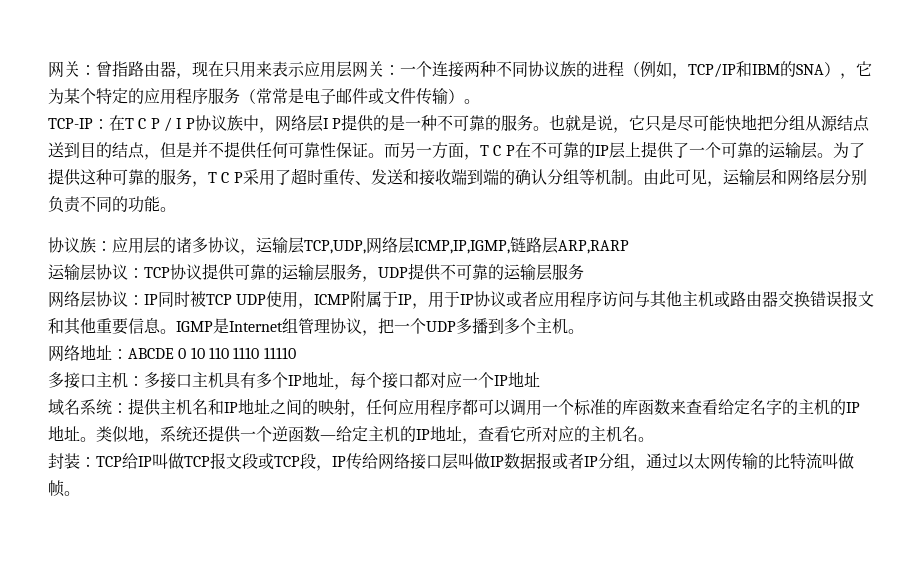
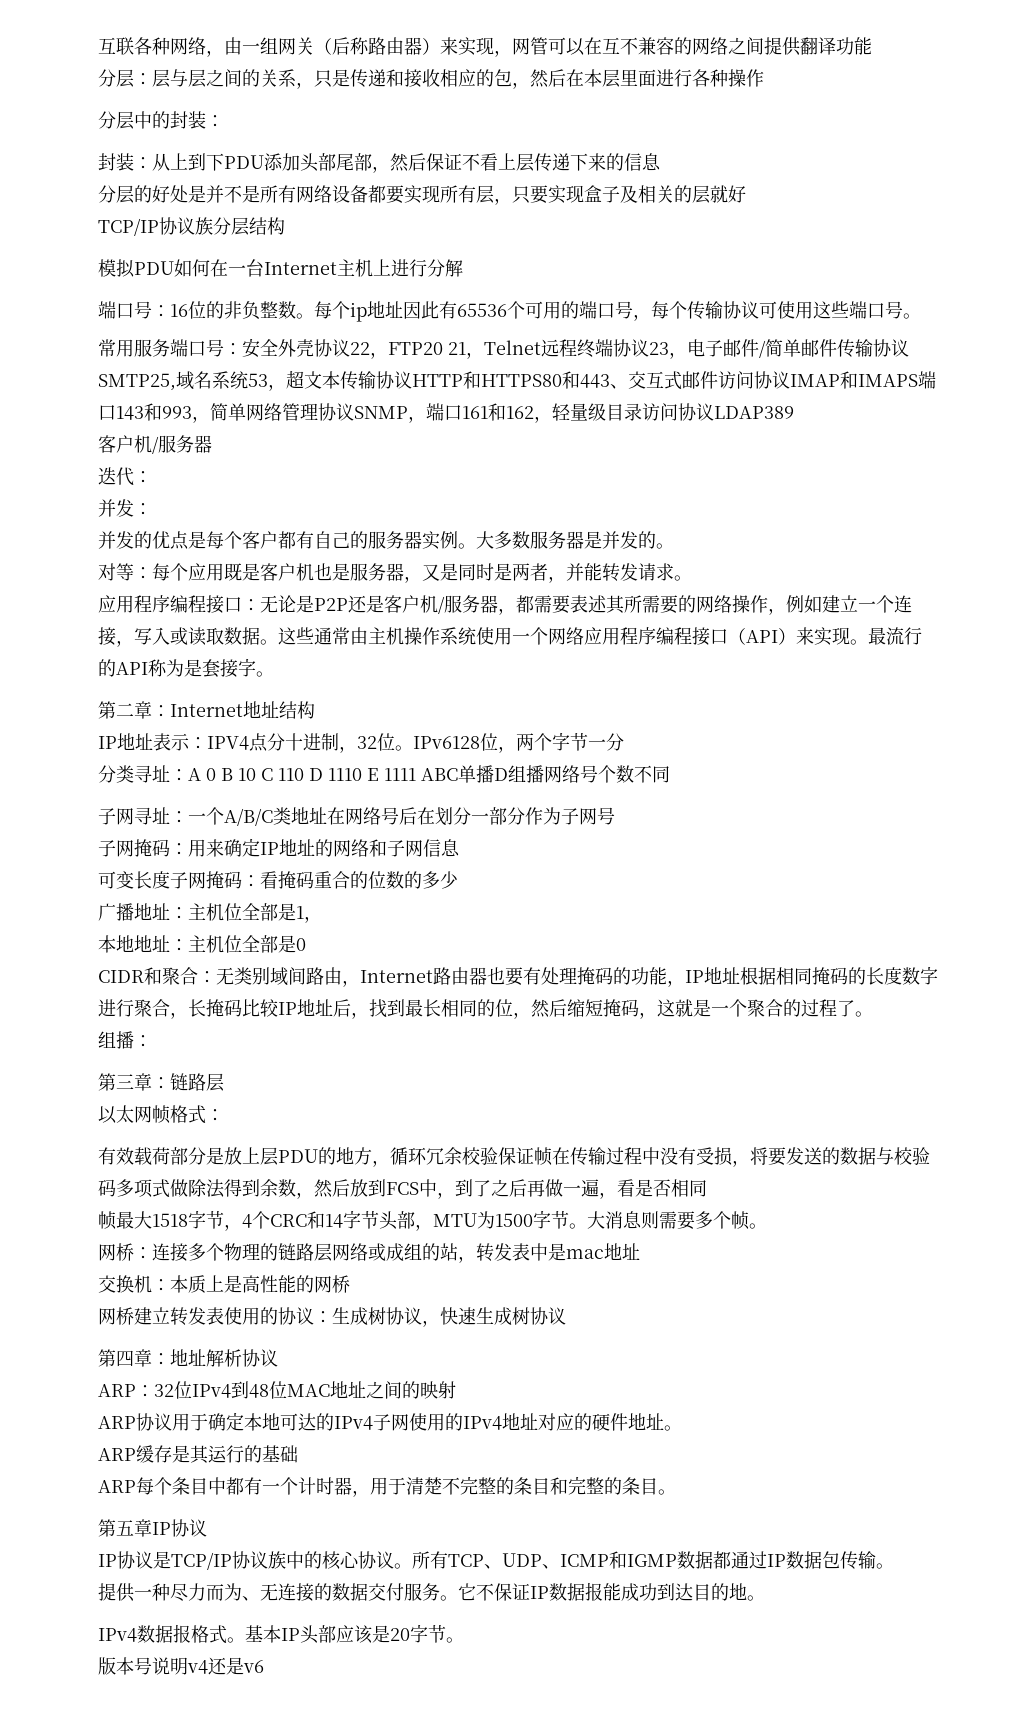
[48,61,872,79] [48,88,480,105] [48,114,870,133] [48,141,865,160] [48,168,867,187] [48,196,176,213] [48,237,629,255] [48,263,584,282] [48,290,875,309] [48,318,584,336] [48,344,296,362] [48,371,540,390] [48,398,860,417] [48,425,654,444] [48,452,854,471] [48,480,80,497] 网关：曾指路由器，现在只用来表示应用层网关：一个连接两种不同协议族的进程（例如，TCP/IP和IBM的SNA），它为某个特定的应用程序服务（常常是电子邮件或文件传输）。 // TCP-IP：在T C P / I P协议族中，网络层I P提供的是一种不可靠的服务。也就是说，它只是尽可能快地把分组从源结点送到目的结点，但是并不提供任何可靠性保证。而另一方面，T C P在不可靠的IP层上提供了一个可靠的运输层。为了提供这种可靠的服务，T C P采用了超时重传、发送和接收端到端的确认分组等机制。由此可见，运输层和网络层分别负责不同的功能。 // 协议族：应用层的诸多协议，运输层TCP,UDP,网络层ICMP,IP,IGMP,链路层ARP,RARP // 运输层协议：TCP协议提供可靠的运输层服务，UDP提供不可靠的运输层服务 // 网络层协议：IP同时被TCP UDP使用，ICMP附属于IP，用于IP协议或者应用程序访问与其他主机或路由器交换错误报文和其他重要信息。IGMP是Internet组管理协议，把一个UDP多播到多个主机。 // 网络地址：ABCDE 0 10 110 1110 11110 // 多接口主机：多接口主机具有多个IP地址，每个接口都对应一个IP地址 // 域名系统：提供主机名和IP地址之间的映射，任何应用程序都可以调用一个标准的库函数来查看给定名字的主机的IP地址。类似地，系统还提供一个逆函数—给定主机的IP地址，查看它所对应的主机名。 // 封装：TCP给IP叫做TCP报文段或TCP段，IP传给网络接口层叫做IP数据报或者IP分组，通过以太网传输的比特流叫做帧。 -> [98,37,872,57] [98,69,764,89] [98,111,224,130] [98,153,661,173] [98,185,746,205] [98,217,285,236] [98,259,463,278] [98,301,921,322] [98,338,909,359] [98,370,936,391] [98,403,794,423] [98,435,212,454] [98,467,152,486] [98,499,152,517] [98,531,674,550] [98,563,692,583] [98,595,912,615] [98,627,922,647] [98,658,274,678] [98,701,315,719] [98,732,624,753] [98,765,670,783] [98,807,615,826] [98,838,460,857] [98,871,458,889] [98,903,322,923] [98,935,306,953] [98,966,938,987] [98,999,873,1019] [98,1031,152,1049] [98,1073,224,1092] [98,1105,224,1124] [98,1147,930,1167] [98,1179,707,1199] [98,1210,767,1231] [98,1243,640,1263] [98,1275,350,1294] [98,1307,566,1327] [98,1349,278,1367] [98,1381,456,1399] [98,1412,682,1431] [98,1445,298,1464] [98,1476,676,1497] [98,1519,207,1537] [98,1551,894,1570] [98,1582,765,1602] [98,1624,464,1644] [98,1657,264,1675] 互联各种网络，由一组网关（后称路由器）来实现，网管可以在互不兼容的网络之间提供翻译功能 // 分层：层与层之间的关系，只是传递和接收相应的包，然后在本层里面进行各种操作 // 分层中的封装： // 封装：从上到下PDU添加头部尾部，然后保证不看上层传递下来的信息 // 分层的好处是并不是所有网络设备都要实现所有层，只要实现盒子及相关的层就好 // TCP/IP协议族分层结构 // 模拟PDU如何在一台Internet主机上进行分解 // 端口号：16位的非负整数。每个ip地址因此有65536个可用的端口号，每个传输协议可使用这些端口号。 // 常用服务端口号：安全外壳协议22，FTP20 21，Telnet远程终端协议23，电子邮件/简单邮件传输协议SMTP25,域名系统53，超文本传输协议HTTP和HTTPS80和443、交互式邮件访问协议IMAP和IMAPS端口143和993，简单网络管理协议SNMP，端口161和162，轻量级目录访问协议LDAP389 // 客户机/服务器 // 迭代： // 并发： // 并发的优点是每个客户都有自己的服务器实例。大多数服务器是并发的。 // 对等：每个应用既是客户机也是服务器，又是同时是两者，并能转发请求。 // 应用程序编程接口：无论是P2P还是客户机/服务器，都需要表述其所需要的网络操作，例如建立一个连接，写入或读取数据。这些通常由主机操作系统使用一个网络应用程序编程接口（API）来实现。最流行的API称为是套接字。 // 第二章：Internet地址结构 // IP地址表示：IPV4点分十进制，32位。IPv6128位，两个字节一分 // 分类寻址：A 0 B 10 C 110 D 1110 E 1111 ABC单播D组播网络号个数不同 // 子网寻址：一个A/B/C类地址在网络号后在划分一部分作为子网号 // 子网掩码：用来确定IP地址的网络和子网信息 // 可变长度子网掩码：看掩码重合的位数的多少 // 广播地址：主机位全部是1， // 本地地址：主机位全部是0 // CIDR和聚合：无类别域间路由，Internet路由器也要有处理掩码的功能，IP地址根据相同掩码的长度数字进行聚合，长掩码比较IP地址后，找到最长相同的位，然后缩短掩码，这就是一个聚合的过程了。 // 组播： // 第三章：链路层 // 以太网帧格式： // 有效载荷部分是放上层PDU的地方，循环冗余校验保证帧在传输过程中没有受损，将要发送的数据与校验码多项式做除法得到余数，然后放到FCS中，到了之后再做一遍，看是否相同 // 帧最大1518字节，4个CRC和14字节头部，MTU为1500字节。大消息则需要多个帧。 // 网桥：连接多个物理的链路层网络或成组的站，转发表中是mac地址 // 交换机：本质上是高性能的网桥 // 网桥建立转发表使用的协议：生成树协议，快速生成树协议 // 第四章：地址解析协议 // ARP：32位IPv4到48位MAC地址之间的映射 // ARP协议用于确定本地可达的IPv4子网使用的IPv4地址对应的硬件地址。 // ARP缓存是其运行的基础 // ARP每个条目中都有一个计时器，用于清楚不完整的条目和完整的条目。 // 第五章IP协议 // IP协议是TCP/IP协议族中的核心协议。所有TCP、UDP、ICMP和IGMP数据都通过IP数据包传输。 // 提供一种尽力而为、无连接的数据交付服务。它不保证IP数据报能成功到达目的地。 // IPv4数据报格式。基本IP头部应该是20字节。 // 版本号说明v4还是v6

